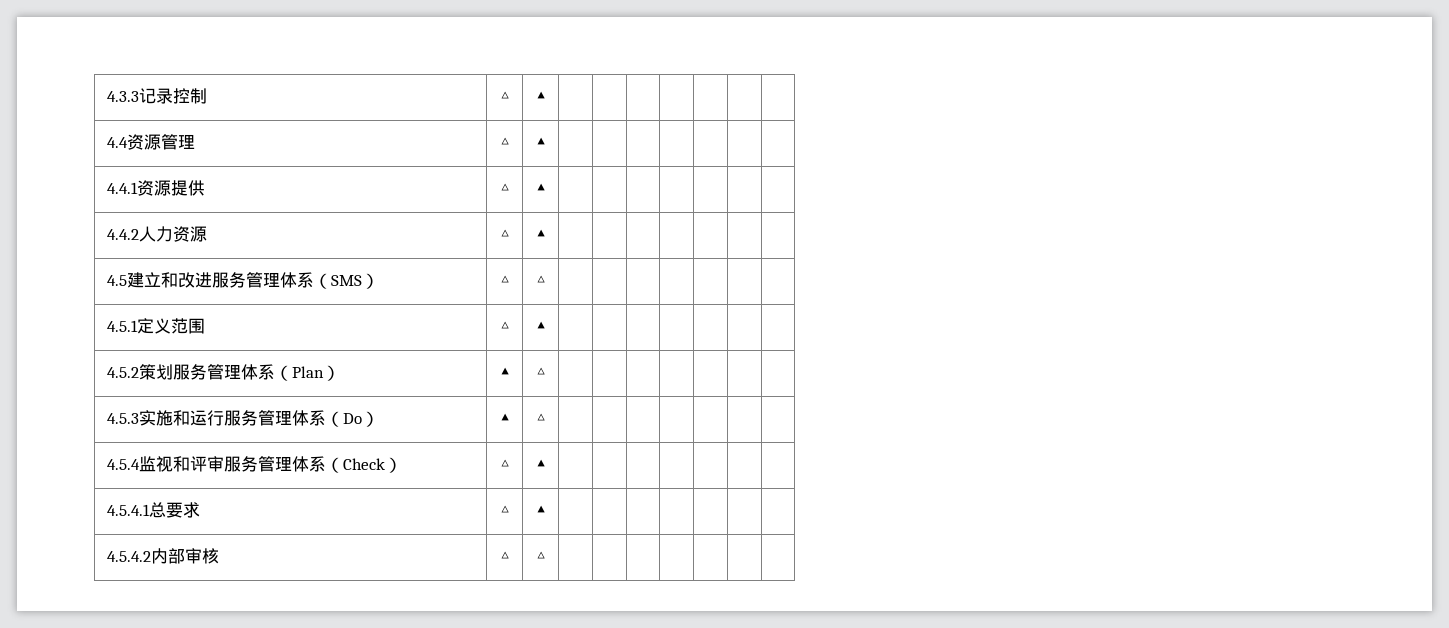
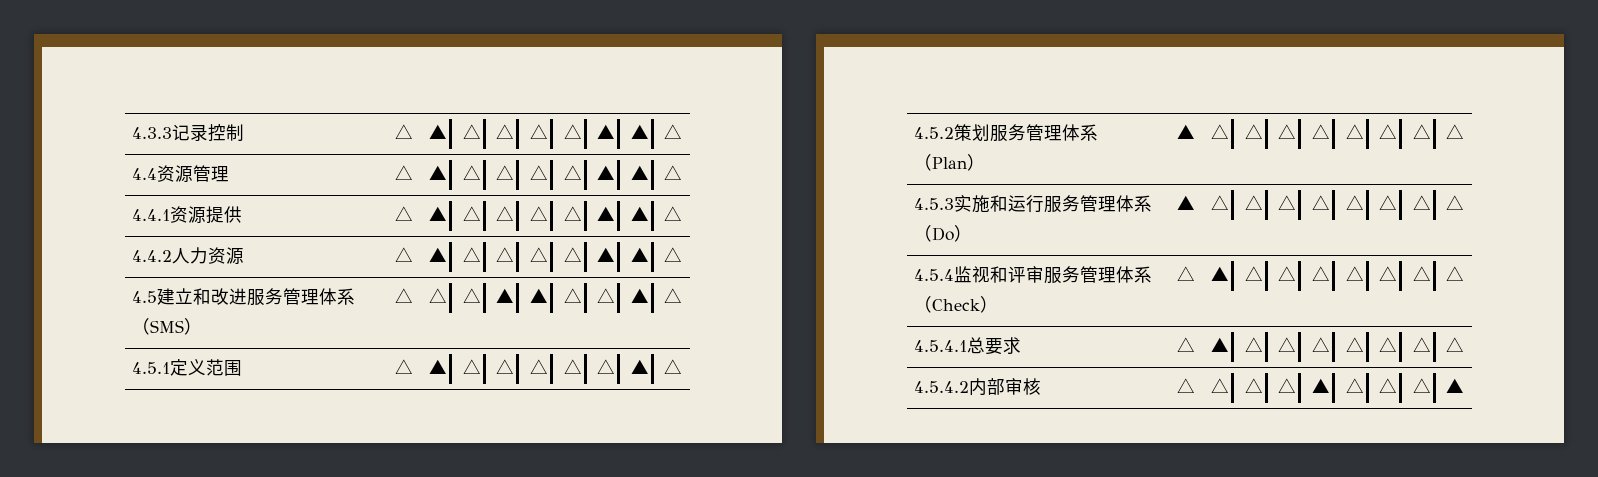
(546, 96) | | | | | | -> [462,124,481,139] [496,124,514,139] [529,124,548,139] [563,124,582,139] [597,124,615,139] [630,124,649,139] [664,124,682,139] △ | △ | △ | △ | ▲ | ▲ | △
(546, 142) | | | | | | -> [462,165,481,180] [496,165,514,180] [529,165,548,180] [563,165,582,180] [597,165,615,180] [630,165,649,180] [664,165,682,180] △ | △ | △ | △ | ▲ | ▲ | △
(546, 188) | | | | | | -> [462,206,481,221] [496,206,514,221] [529,206,548,221] [563,206,582,221] [597,206,615,221] [630,206,649,221] [664,206,682,221] △ | △ | △ | △ | ▲ | ▲ | △
(546, 234) | | | | | | -> [462,247,481,262] [496,247,514,262] [529,247,548,262] [563,247,582,262] [597,247,615,262] [630,247,649,262] [664,247,682,262] △ | △ | △ | △ | ▲ | ▲ | △
(546, 280) | | | | | | -> [462,288,481,303] [496,288,514,303] [529,288,548,303] [563,288,582,303] [597,288,615,303] [630,288,649,303] [664,288,682,303] △ | ▲ | ▲ | △ | △ | ▲ | △
(546, 326) | | | | | | -> [462,359,481,374] [496,359,514,374] [529,359,548,374] [563,359,582,374] [597,359,615,374] [630,359,649,374] [664,359,682,374] △ | △ | △ | △ | △ | ▲ | △
(546, 372) | | | | | | -> [1244,124,1263,139] [1278,124,1296,139] [1311,124,1330,139] [1345,124,1364,139] [1379,124,1397,139] [1412,124,1431,139] [1446,124,1464,139] △ | △ | △ | △ | △ | △ | △
(546, 418) | | | | | | -> [1244,195,1263,210] [1278,195,1296,210] [1311,195,1330,210] [1345,195,1364,210] [1379,195,1397,210] [1412,195,1431,210] [1446,195,1464,210] △ | △ | △ | △ | △ | △ | △
(546, 464) | | | | | | -> [1244,266,1263,281] [1278,266,1296,281] [1311,266,1330,281] [1345,266,1364,281] [1379,266,1397,281] [1412,266,1431,281] [1446,266,1464,281] △ | △ | △ | △ | △ | △ | △
(546, 510) | | | | | | -> [1244,337,1263,352] [1278,337,1296,352] [1311,337,1330,352] [1345,337,1364,352] [1379,337,1397,352] [1412,337,1431,352] [1446,337,1464,352] △ | △ | △ | △ | △ | △ | △
(546, 556) | | | | | | -> [1244,378,1263,393] [1278,378,1296,393] [1311,378,1330,393] [1345,378,1364,393] [1379,378,1397,393] [1412,378,1431,393] [1446,378,1464,393] △ | △ | ▲ | △ | △ | △ | ▲

